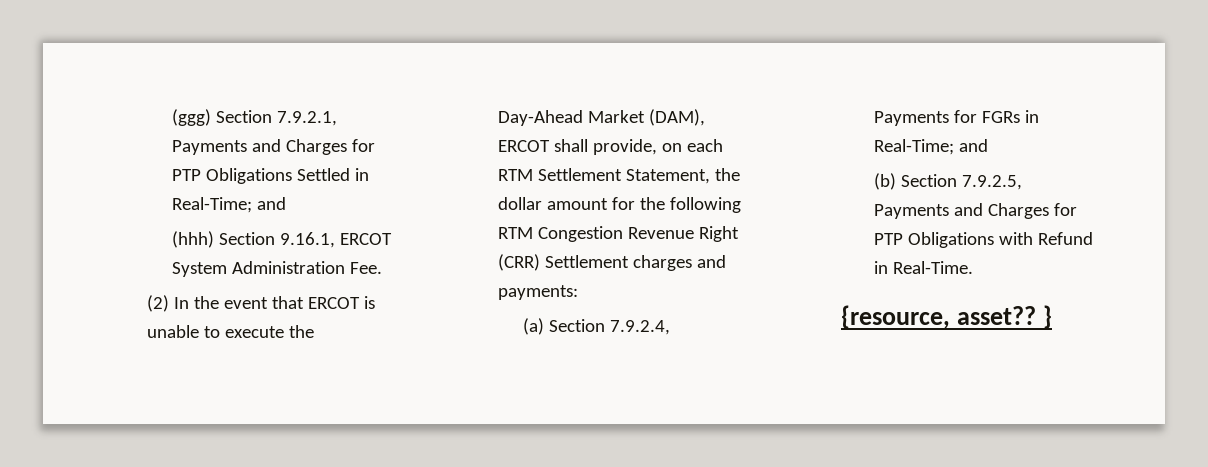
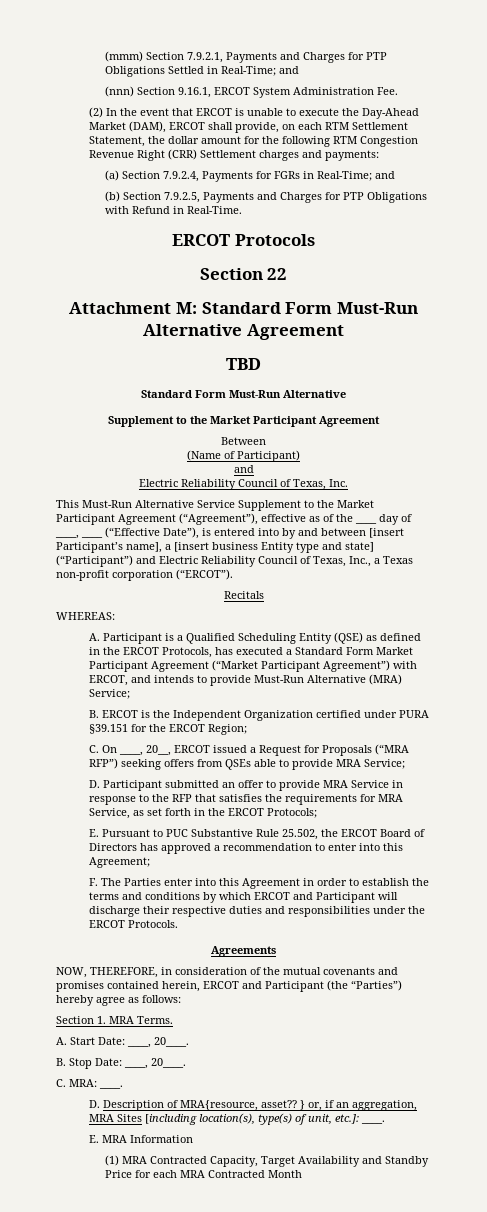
[172,109,212,126] (ggg) -> [105,51,144,62] (mmm)
[172,231,215,248] (hhh) -> [105,86,135,97] (nnn)
[840,305,1053,329] {resource, asset?? } -> [172,234,315,246] [199,268,288,280] [69,302,418,314] [143,324,344,340] [226,358,261,370] [141,390,346,398] [108,416,380,427] [221,437,266,445] [187,450,300,462] [233,465,254,473] [139,479,348,490] [56,500,374,511] [56,513,353,525] [355,514,412,525] [55,527,404,539] [56,542,374,553] [56,555,413,567] [56,569,233,581] [223,591,264,599] [56,612,115,620] [88,632,421,644] [88,647,413,658] [88,660,417,672] [88,674,402,686] [88,689,130,699] [88,710,429,721] [88,724,247,735] [88,744,409,756] [88,758,405,770] [88,780,403,791] [88,794,403,805] [88,808,317,819] [88,829,425,840] [88,843,403,854] [88,857,150,868] [88,878,429,889] [88,892,398,903] [88,906,425,917] [88,920,178,928] [211,946,276,957] [56,967,398,978] [56,980,402,992] [56,995,181,1006] [56,1016,173,1024] [56,1037,189,1048] [56,1058,186,1069] [56,1079,123,1089] [88,1100,417,1111] [88,1113,385,1125] [88,1135,193,1143] [105,1155,430,1167] [105,1170,303,1178] ERCOT Protocols // Section 22 // Attachment M: Standard Form Must-Run Alternative Agreement // TBD // Standard Form Must-Run Alternative // Supplement to the Market Participant Agreement // Between // (Name of Participant) // and // Electric Reliability Council of Texas, Inc. // This Must-Run Alternative Service Supplement to the Market Participant Agreement (“Agreement”), effective as of the ____ day of ____, ____ (“Effective Date”), is entered into by and between [insert Participant’s name], a [insert business Entity type and state] (“Participant”) and Electric Reliability Council of Texas, Inc., a Texas non-profit corporation (“ERCOT”). // Recitals // WHEREAS: // A. Participant is a Qualified Scheduling Entity (QSE) as defined in the ERCOT Protocols, has executed a Standard Form Market Participant Agreement (“Market Participant Agreement”) with ERCOT, and intends to provide Must-Run Alternative (MRA) Service; // B. ERCOT is the Independent Organization certified under PURA §39.151 for the ERCOT Region; // C. On ____, 20__, ERCOT issued a Request for Proposals (“MRA RFP”) seeking offers from QSEs able to provide MRA Service; // D. Participant submitted an offer to provide MRA Service in response to the RFP that satisfies the requirements for MRA Service, as set forth in the ERCOT Protocols; // E. Pursuant to PUC Substantive Rule 25.502, the ERCOT Board of Directors has approved a recommendation to enter into this Agreement; // F. The Parties enter into this Agreement in order to establish the terms and conditions by which ERCOT and Participant will discharge their respective duties and responsibilities under the ERCOT Protocols. // Agreements // NOW, THEREFORE, in consideration of the mutual covenants and promises contained herein, ERCOT and Participant (the “Parties”) hereby agree as follows: // Section 1. MRA Terms. // A. Start Date: ____, 20____. // B. Stop Date: ____, 20____. // C. MRA: ____. // D. Description of MRA{resource, asset?? } or, if an aggregation, MRA Sites [including location(s), type(s) of unit, etc.]: ____. // E. MRA Information // (1) MRA Contracted Capacity, Target Availability and Standby Price for each MRA Contracted Month

